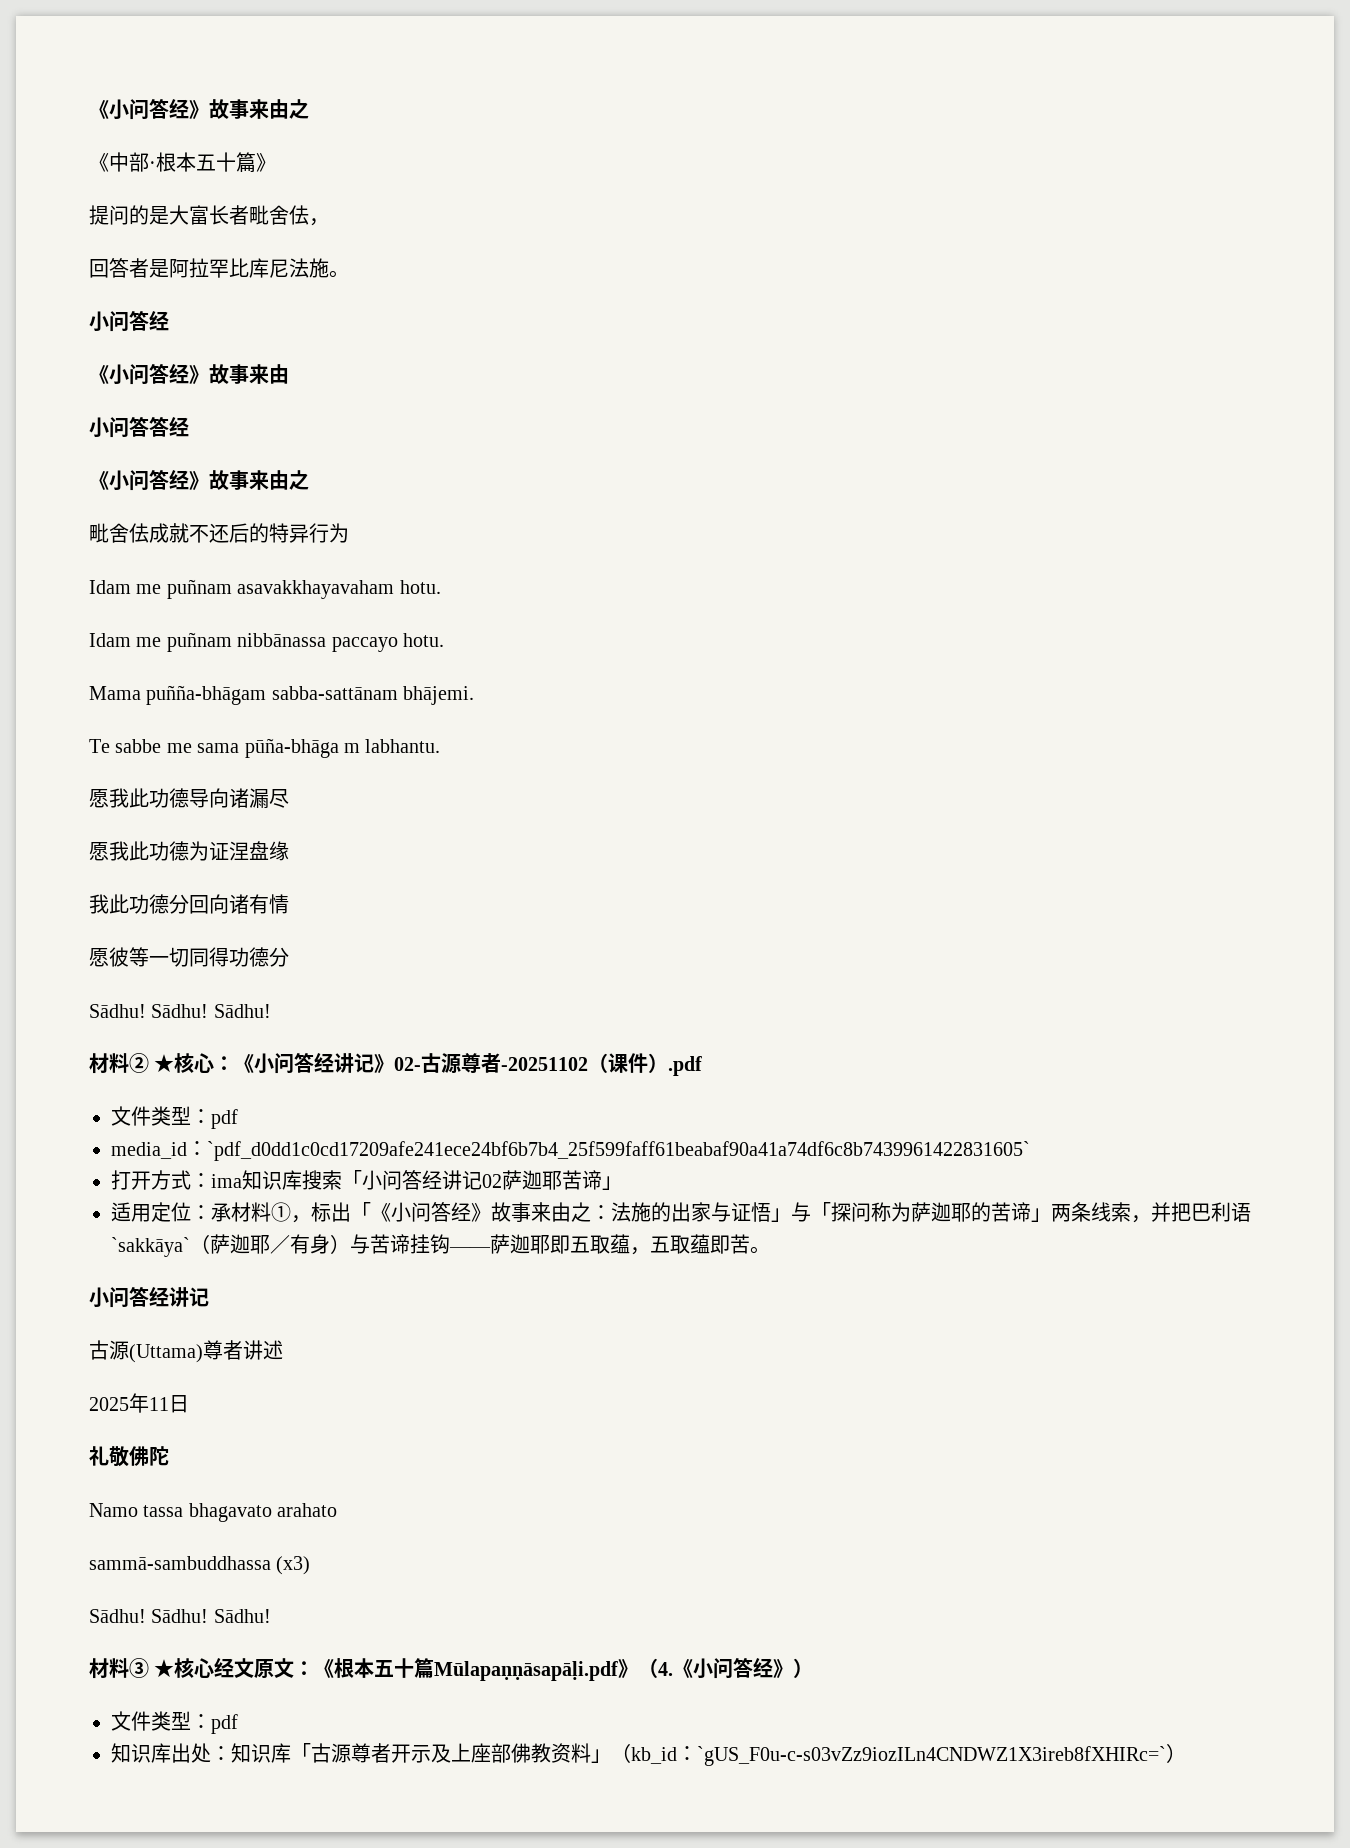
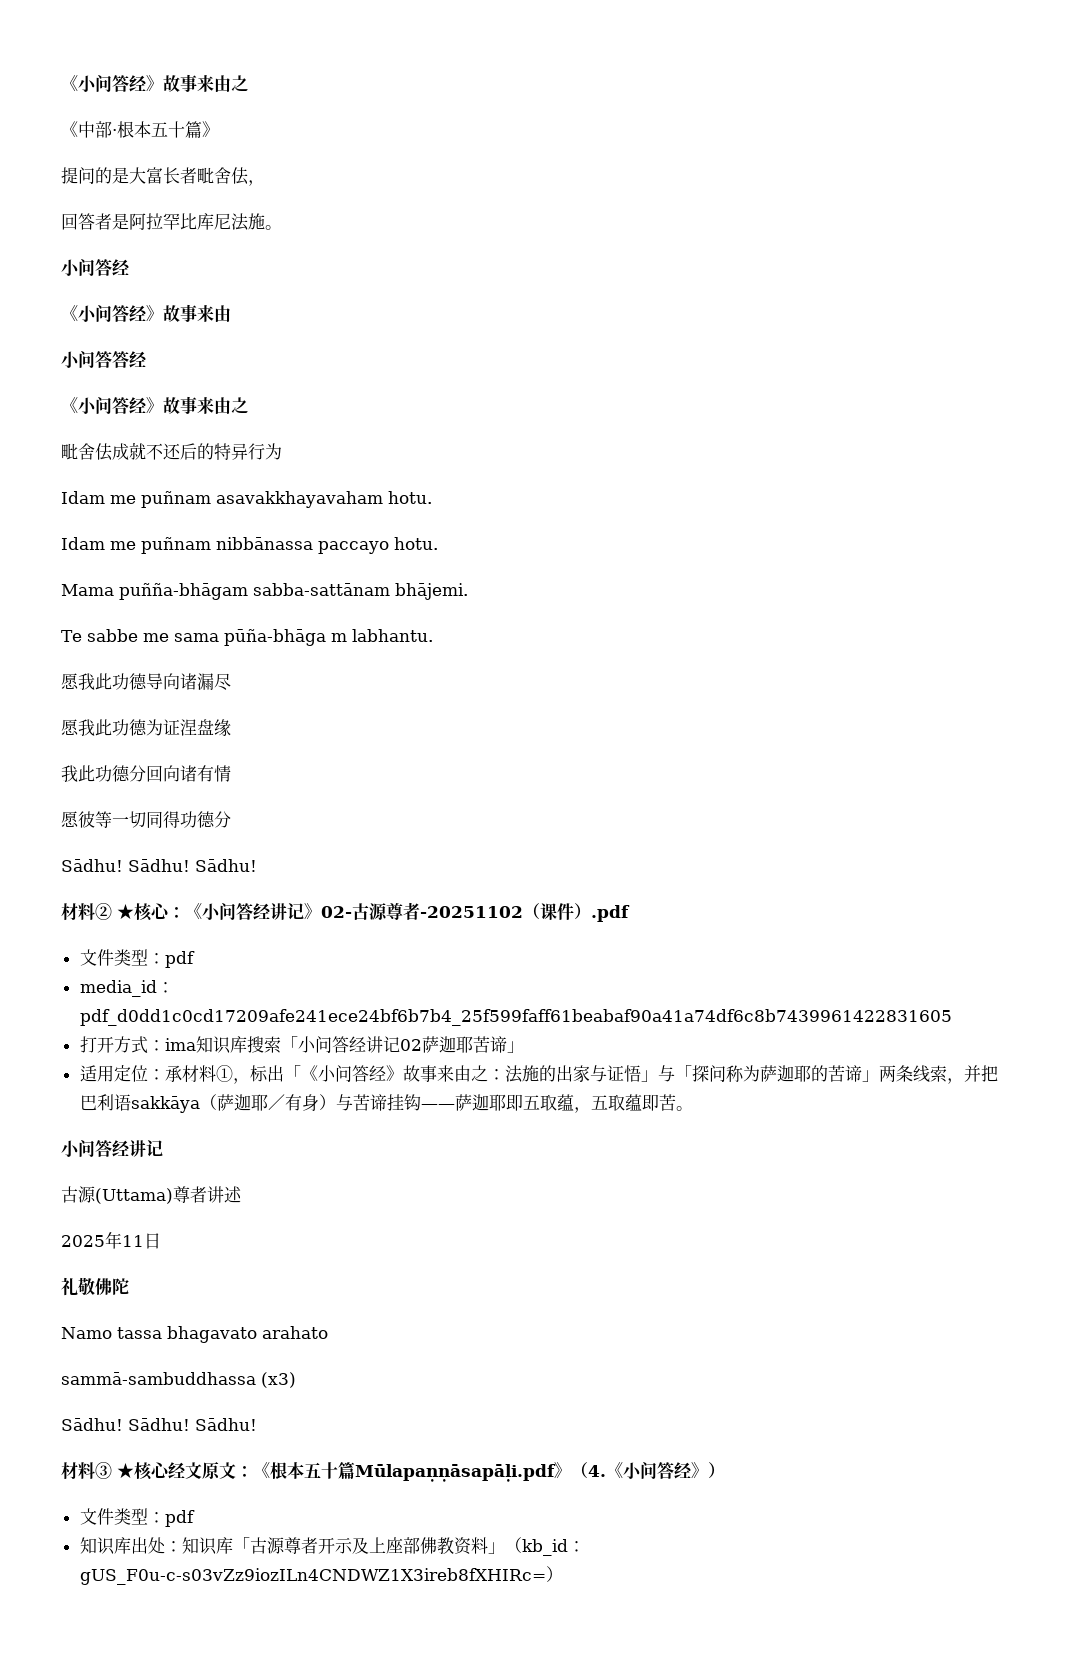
[207,1141,1030,1161] `pdf_d0dd1c0cd17209afe241ece24bf6b7b4_25f599faff61beabaf90a41a74df6c8b7439961422831605` -> [79,1009,952,1026] pdf_d0dd1c0cd17209afe241ece24bf6b7b4_25f599faff61beabaf90a41a74df6c8b7439961422831605
[111,1237,190,1257] `sakkāya` -> [130,1096,200,1113] sakkāya
[697,1746,1166,1766] `gUS_F0u-c-s03vZz9iozILn4CNDWZ1X3ireb8fXHIRc=` -> [79,1568,546,1585] gUS_F0u-c-s03vZz9iozILn4CNDWZ1X3ireb8fXHIRc=

